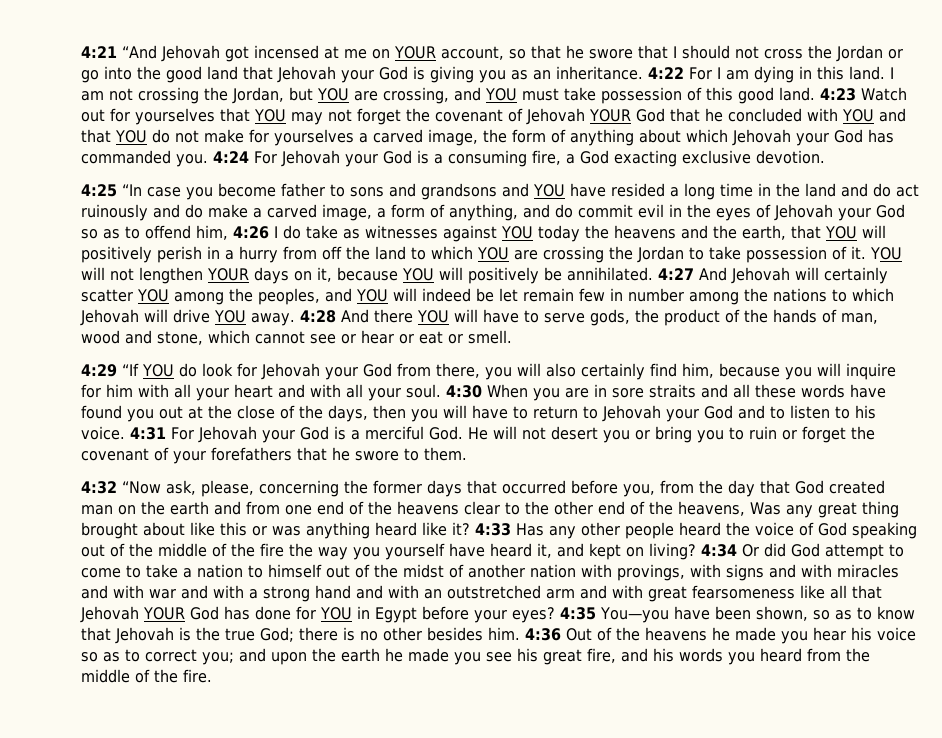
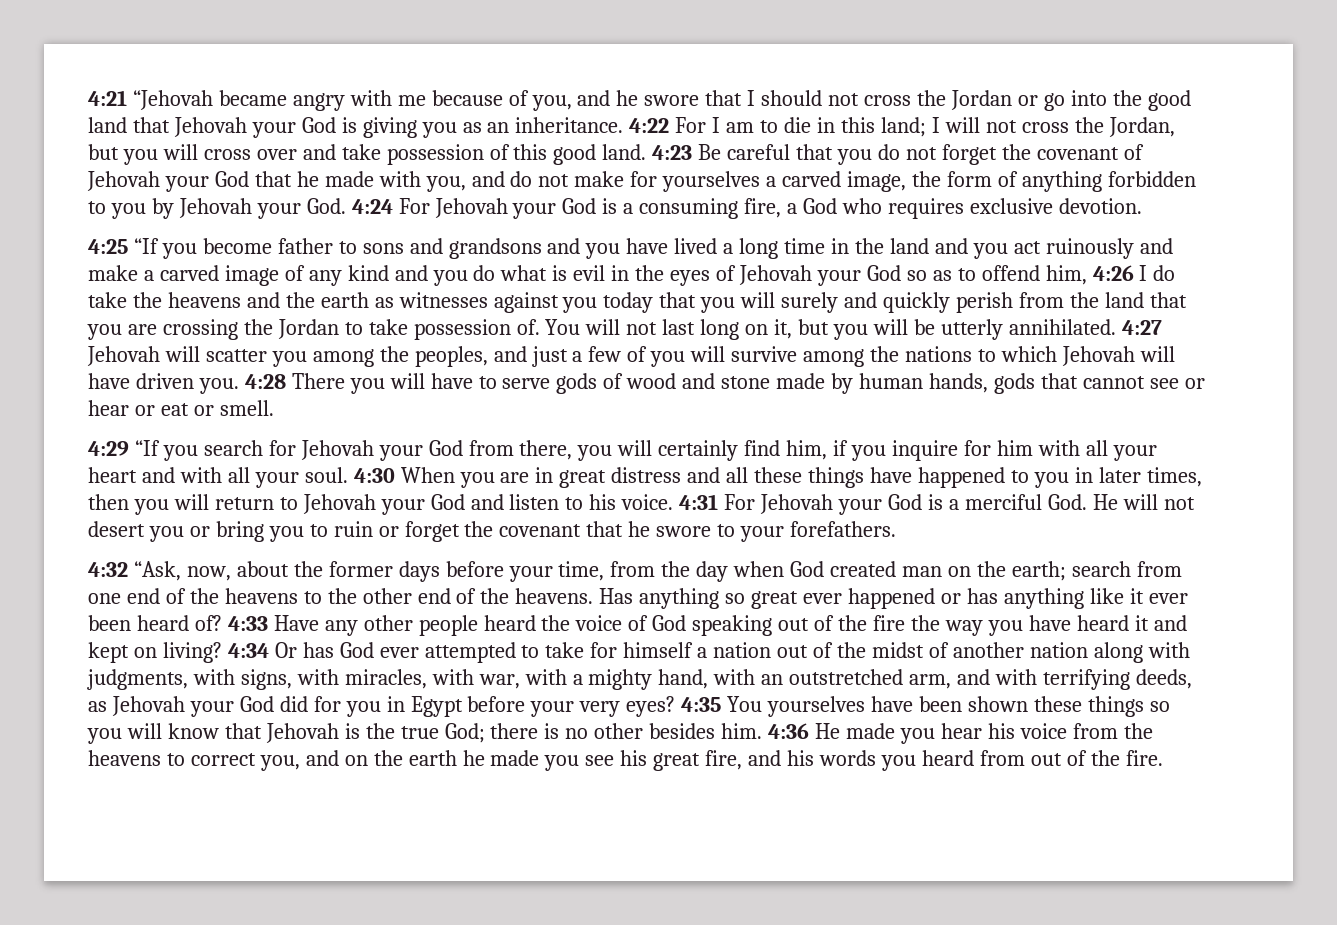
[122,45,561,62] “And Jehovah got incensed at me on YOUR account, so that -> [132,90,611,111] “Jehovah became angry with me because of you, and
[754,66,894,83] [81,87,559,104] dying in this land. I am not crossing the Jordan, but YOU are crossing, and YOU must -> [760,117,1175,137] [88,144,336,165] to die in this land; I will not cross the Jordan, but you will cross over and
[860,87,907,101] [81,108,323,125] Watch out for yourselves that YOU may -> [698,144,900,165] Be careful that you do
[588,109,631,122] YOUR -> [164,176,209,192] your
[727,108,906,122] [81,129,147,143] concluded with YOU and that YOU -> [324,171,505,192] made with you, and
[638,129,894,146] [81,150,208,167] about which Jehovah your God has commanded you. -> [1107,171,1196,187] [88,198,346,219] forbidden to you by Jehovah your God.
[614,150,677,167] exacting -> [841,198,964,219] who requires
[122,184,181,197] “In case -> [133,238,159,254] “If
[533,183,665,197] YOU have resided -> [585,238,718,259] you have lived
[872,183,891,197] do -> [972,243,1008,259] you
[185,204,203,218] do -> (1173, 246) none
[322,204,633,221] image, a form of anything, and do commit -> [224,265,568,286] image of any kind and you do what is
[343,225,886,242] [81,246,509,263] as witnesses against YOU today the heavens and the earth, that YOU will positively perish in a hurry from off the land to which YOU -> [132,292,1187,313] [87,324,122,340] the heavens and the earth as witnesses against you today that you will surely and quickly perish from the land that you
[831,246,902,260] [81,267,562,284] of it. YOU will not lengthen YOUR days on it, because YOU will positively be -> [516,319,1003,340] of. You will not last long on it, but you will be utterly
[698,267,888,284] [81,289,169,302] And Jehovah will certainly scatter YOU -> [87,346,307,367] Jehovah will scatter you
[355,288,684,302] YOU will indeed be let remain few in number -> [531,346,798,367] just a few of you will survive
[173,309,878,326] [81,330,250,345] drive YOU away. 4:28 And there YOU will have to serve gods, the product of the hands of man, wood and stone, which -> [88,373,1078,394] have driven you. 4:28 There you will have to serve gods of wood and stone made by human hands, gods that
[142,363,233,377] YOU do look -> [162,440,263,461] you search
[545,363,576,377] also -> (653, 448) none
[718,363,841,380] because you will -> [833,440,887,461] if you
[612,384,696,398] sore straits -> [559,467,682,488] great distress
[801,384,886,398] [81,405,368,422] words have found you out at the close of the days, -> [808,467,1202,488] things have happened to you in later times,
[472,405,528,419] have to -> (209, 502) none
[770,406,785,419] to -> (504, 502) none
[154,447,292,464] of your forefathers -> (582, 530) none
[424,447,467,461] them. -> [740,521,897,542] your forefathers.
[122,480,655,497] “Now ask, please, concerning the former days that occurred before you, -> [133,561,605,582] “Ask, now, about the former days before your time,
[760,480,790,494] that -> [733,561,785,577] when
[170,501,241,515] earth and -> [1011,561,1131,581] earth; search
[464,501,500,515] clear -> (298, 596) none
[678,501,899,518] [81,522,544,539] heavens, Was any great thing brought about like this or was anything heard like it? 4:33 Has -> [515,588,1188,609] [88,615,319,631] heavens. Has anything so great ever happened or has anything like it ever been heard of? 4:33 Have
[158,543,255,557] middle of the -> (868, 623) none
[385,543,445,560] yourself -> (1023, 628) none
[537,543,552,558] it, -> [1134,615,1149,631] it
[764,543,904,560] [81,564,322,578] did God attempt to come to take a nation to himself -> [302,642,772,663] has God ever attempted to take for himself a nation
[581,564,899,581] [81,585,383,602] with provings, with signs and with miracles and with war and with a strong hand and -> [1093,642,1190,663] [87,669,709,690] along with judgments, with signs, with miracles, with war, with a mighty hand,
[546,585,882,602] [80,606,352,623] arm and with great fearsomeness like all that Jehovah YOUR God has done for YOU -> [909,669,1192,690] [88,696,381,717] arm, and with terrifying deeds, as Jehovah your God did for you
(507, 616) none -> [579,701,621,717] very
[599,606,872,623] You—you have been shown, so as to -> [727,696,1170,717] [87,723,162,744] You yourselves have been shown these things so you will
[566,627,730,641] Out of the heavens he -> [815,723,841,739] He
[81,648,307,665] so as to correct you; and upon -> [1072,723,1153,739] [88,750,368,771] from the heavens to correct you, and on
[846,648,870,662] [81,669,130,683] the middle -> [1030,753,1062,766] out

